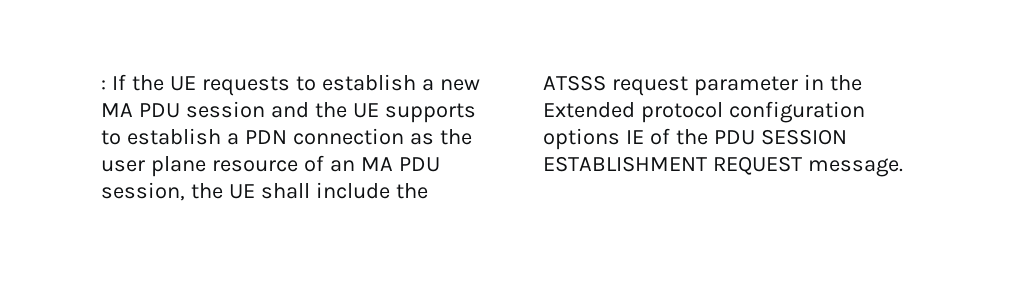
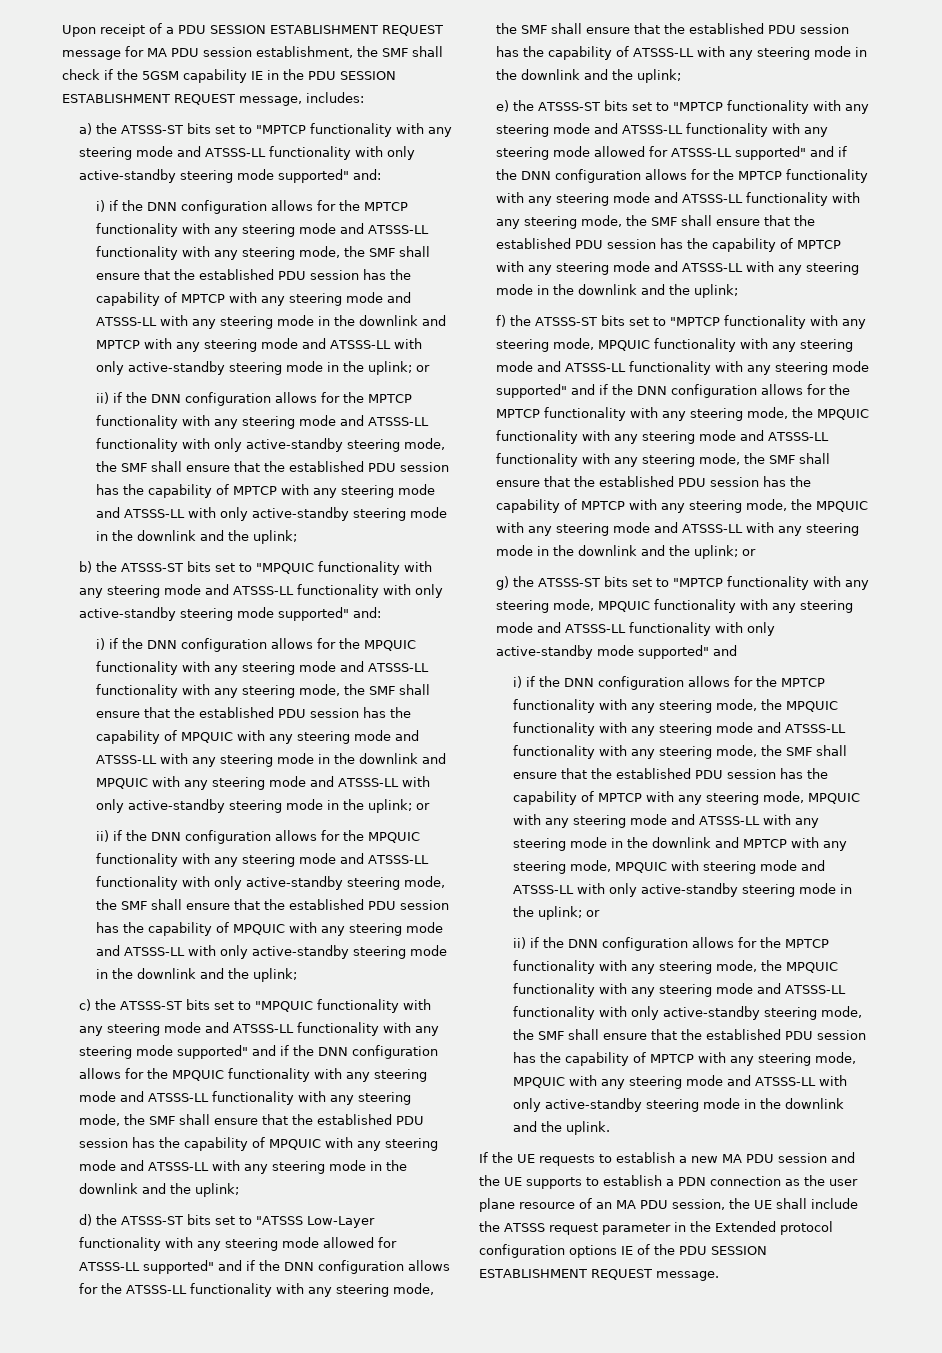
[101,80,106,90] : -> [62,23,443,37] [62,46,443,60] [62,69,396,83] [62,92,364,106] [79,123,453,137] [79,146,416,160] [79,169,382,183] [96,200,409,214] [96,223,430,237] [96,246,431,260] [96,269,412,280] [96,292,412,306] [96,315,447,329] [96,338,423,352] [96,361,431,375] [96,392,413,406] [96,415,430,429] [96,438,446,452] [96,461,450,472] [96,484,436,498] [96,507,448,521] [96,530,298,544] [79,561,433,575] [79,584,444,598] [79,607,382,621] [96,638,417,652] [96,661,430,675] [96,684,431,698] [96,707,412,718] [96,730,420,744] [96,753,447,767] [96,776,431,790] [96,799,431,813] [96,830,421,844] [96,853,430,867] [96,876,446,890] [96,899,450,910] [96,922,444,936] [96,945,448,959] [96,968,298,982] [79,999,432,1013] [79,1022,440,1036] [79,1045,439,1059] [79,1068,428,1082] [79,1091,412,1105] [79,1114,425,1126] [79,1137,439,1151] [79,1160,408,1174] [79,1183,240,1197] [79,1214,376,1228] [79,1237,398,1251] [79,1260,451,1274] [79,1283,435,1297] [496,23,850,34] [496,46,868,60] [496,69,682,83] [496,100,870,114] [496,123,829,137] [496,146,848,160] [496,169,869,183] [496,192,861,206] [496,215,816,229] [496,238,842,252] [496,261,860,275] [496,284,739,298] [496,315,867,329] [496,338,854,352] [496,361,870,375] [496,384,851,398] [496,407,870,421] [496,430,830,444] [496,453,831,467] [496,476,812,487] [496,499,869,513] [496,522,860,536] [496,545,757,559] [496,576,870,590] [496,599,854,613] [496,622,776,636] [496,645,738,659] [513,676,826,690] [513,699,839,713] [513,722,847,736] [513,745,848,759] [513,768,829,779] [513,791,861,805] [513,814,820,828] [513,837,848,851] [513,860,826,874] [513,883,853,897] [513,906,601,920] [513,937,830,951] [513,960,839,974] [513,983,847,997] [513,1006,863,1020] [513,1029,867,1040] [513,1052,857,1066] [513,1075,848,1089] [513,1098,845,1112] [513,1121,611,1135] Upon receipt of a PDU SESSION ESTABLISHMENT REQUEST message for MA PDU session establishment, the SMF shall check if the 5GSM capability IE in the PDU SESSION ESTABLISHMENT REQUEST message, includes: // a) the ATSSS-ST bits set to "MPTCP functionality with any steering mode and ATSSS-LL functionality with only active-standby steering mode supported" and: // i) if the DNN configuration allows for the MPTCP functionality with any steering mode and ATSSS-LL functionality with any steering mode, the SMF shall ensure that the established PDU session has the capability of MPTCP with any steering mode and ATSSS-LL with any steering mode in the downlink and MPTCP with any steering mode and ATSSS-LL with only active-standby steering mode in the uplink; or // ii) if the DNN configuration allows for the MPTCP functionality with any steering mode and ATSSS-LL functionality with only active-standby steering mode, the SMF shall ensure that the established PDU session has the capability of MPTCP with any steering mode and ATSSS-LL with only active-standby steering mode in the downlink and the uplink; // b) the ATSSS-ST bits set to "MPQUIC functionality with any steering mode and ATSSS-LL functionality with only active-standby steering mode supported" and: // i) if the DNN configuration allows for the MPQUIC functionality with any steering mode and ATSSS-LL functionality with any steering mode, the SMF shall ensure that the established PDU session has the capability of MPQUIC with any steering mode and ATSSS-LL with any steering mode in the downlink and MPQUIC with any steering mode and ATSSS-LL with only active-standby steering mode in the uplink; or // ii) if the DNN configuration allows for the MPQUIC functionality with any steering mode and ATSSS-LL functionality with only active-standby steering mode, the SMF shall ensure that the established PDU session has the capability of MPQUIC with any steering mode and ATSSS-LL with only active-standby steering mode in the downlink and the uplink; // c) the ATSSS-ST bits set to "MPQUIC functionality with any steering mode and ATSSS-LL functionality with any steering mode supported" and if the DNN configuration allows for the MPQUIC functionality with any steering mode and ATSSS-LL functionality with any steering mode, the SMF shall ensure that the established PDU session has the capability of MPQUIC with any steering mode and ATSSS-LL with any steering mode in the downlink and the uplink; // d) the ATSSS-ST bits set to "ATSSS Low-Layer functionality with any steering mode allowed for ATSSS-LL supported" and if the DNN configuration allows for the ATSSS-LL functionality with any steering mode, the SMF shall ensure that the established PDU session has the capability of ATSSS-LL with any steering mode in the downlink and the uplink; // e) the ATSSS-ST bits set to "MPTCP functionality with any steering mode and ATSSS-LL functionality with any steering mode allowed for ATSSS-LL supported" and if the DNN configuration allows for the MPTCP functionality with any steering mode and ATSSS-LL functionality with any steering mode, the SMF shall ensure that the established PDU session has the capability of MPTCP with any steering mode and ATSSS-LL with any steering mode in the downlink and the uplink; // f) the ATSSS-ST bits set to "MPTCP functionality with any steering mode, MPQUIC functionality with any steering mode and ATSSS-LL functionality with any steering mode supported" and if the DNN configuration allows for the MPTCP functionality with any steering mode, the MPQUIC functionality with any steering mode and ATSSS-LL functionality with any steering mode, the SMF shall ensure that the established PDU session has the capability of MPTCP with any steering mode, the MPQUIC with any steering mode and ATSSS-LL with any steering mode in the downlink and the uplink; or // g) the ATSSS-ST bits set to "MPTCP functionality with any steering mode, MPQUIC functionality with any steering mode and ATSSS-LL functionality with only active-standby mode supported" and // i) if the DNN configuration allows for the MPTCP functionality with any steering mode, the MPQUIC functionality with any steering mode and ATSSS-LL functionality with any steering mode, the SMF shall ensure that the established PDU session has the capability of MPTCP with any steering mode, MPQUIC with any steering mode and ATSSS-LL with any steering mode in the downlink and MPTCP with any steering mode, MPQUIC with steering mode and ATSSS-LL with only active-standby steering mode in the uplink; or // ii) if the DNN configuration allows for the MPTCP functionality with any steering mode, the MPQUIC functionality with any steering mode and ATSSS-LL functionality with only active-standby steering mode, the SMF shall ensure that the established PDU session has the capability of MPTCP with any steering mode, MPQUIC with any steering mode and ATSSS-LL with only active-standby steering mode in the downlink and the uplink. //

